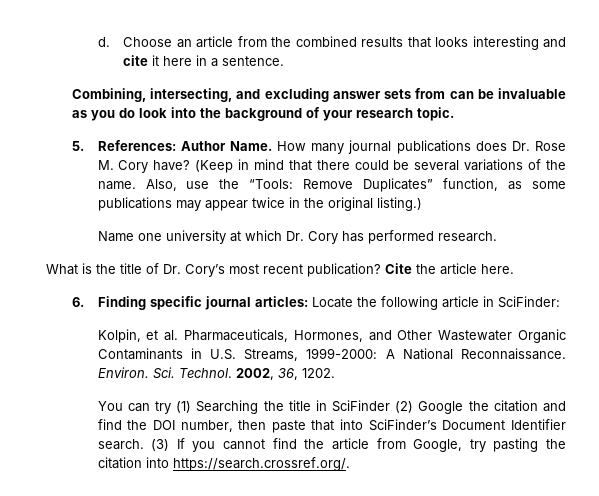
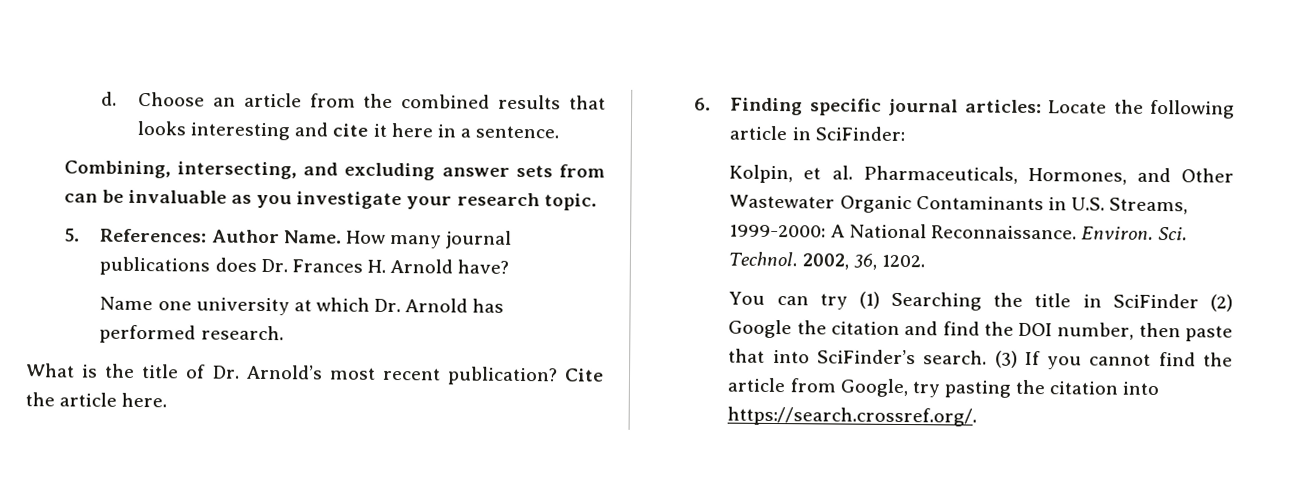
[118,107,320,121] do look into the background of -> [296,191,403,210] investigate
[535,141,567,151] [97,159,567,173] [97,178,566,192] [97,197,422,211] Rose M. Cory have? (Keep in mind that there could be several variations of the name. Also, use the “Tools: Remove Duplicates” function, as some publications may appear twice in the original listing.) -> [291,258,510,274] Frances H. Arnold have?
[307,231,338,244] Cory -> [405,298,469,313] Arnold
[185,264,225,277] Cory’s -> [245,364,323,380] Arnold’s
[442,419,566,430] Document Identifier -> (916, 357) none

